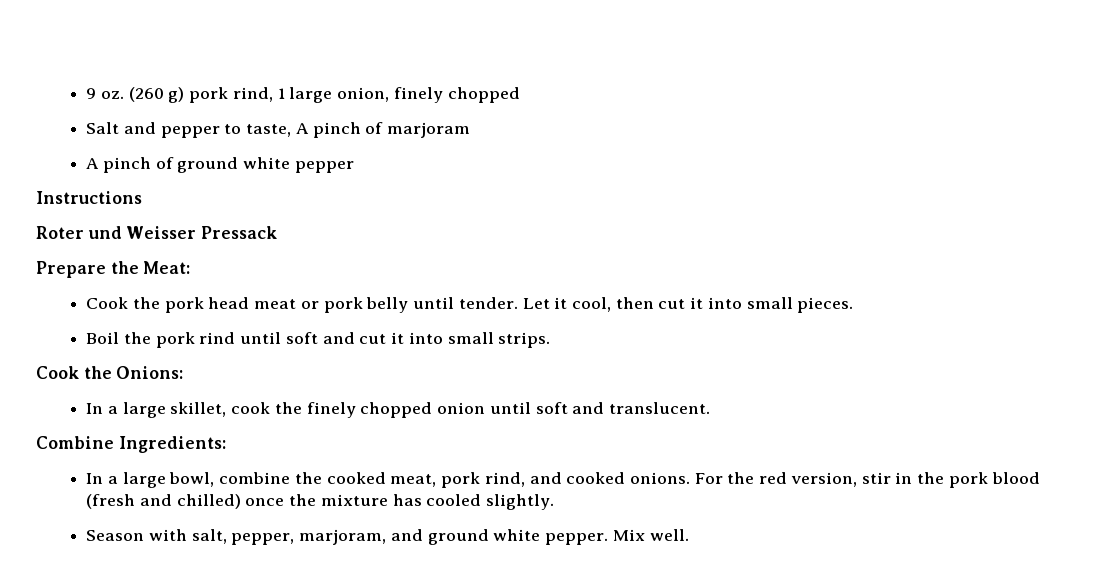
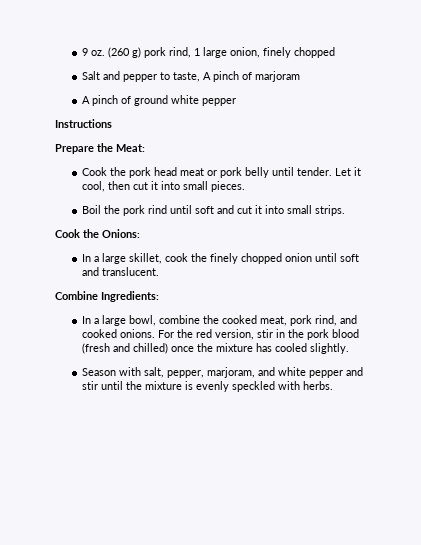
[36,226,278,239] // Roter und Weisser Pressack -> (112, 123) none
[427,529,689,545] ground white pepper. Mix well. -> [277,367,363,378] [81,381,333,392] white pepper and stir until the mixture is evenly speckled with herbs.

